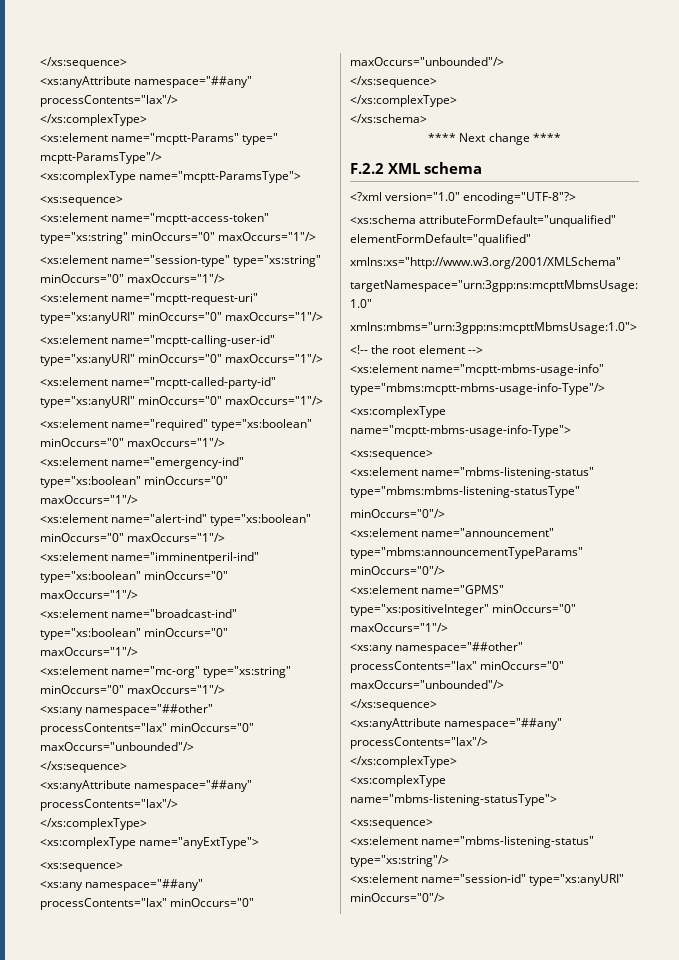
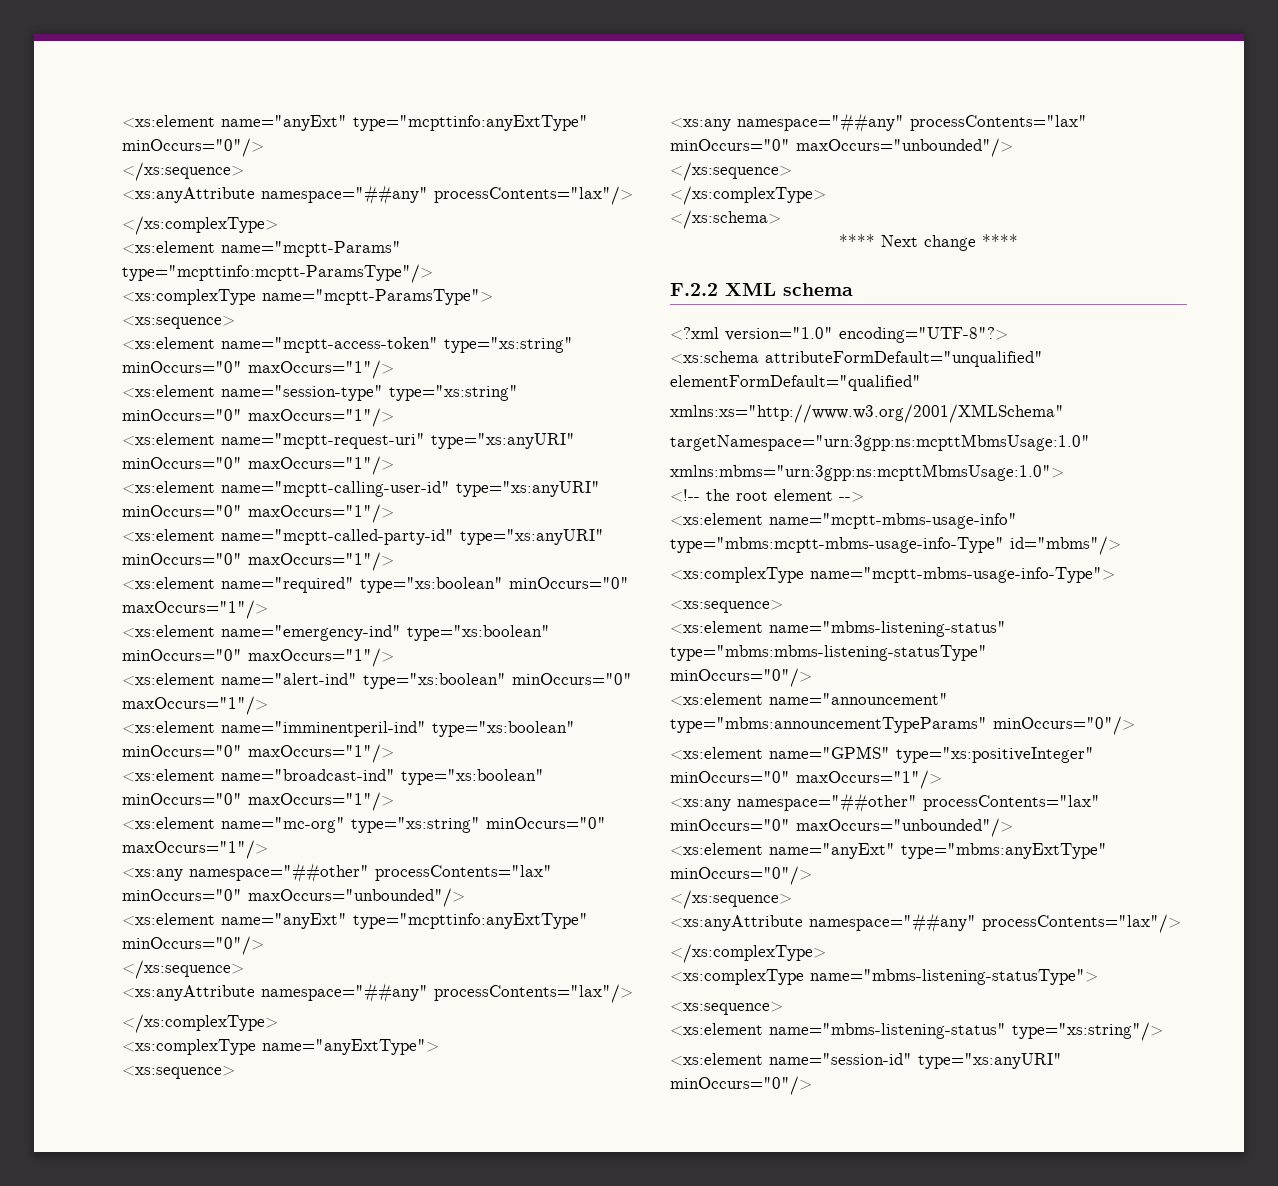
(40, 63) none -> [122,115,588,131] [122,138,264,157] <xs:element name="anyExt" type="mcpttinfo:anyExtType" minOccurs="0"/> //
[242,133,279,145] [40,152,162,164] type=" mcptt-ParamsType"/> -> [122,264,433,283] type="mcpttinfo:mcptt-ParamsType"/>
(194, 746) none -> [122,913,588,929] [122,936,264,955] // <xs:element name="anyExt" type="mcpttinfo:anyExtType" minOccurs="0"/>
[350,383,605,395] type="mbms:mcptt-mbms-usage-info-Type"/> -> [670,536,1121,555] type="mbms:mcptt-mbms-usage-info-Type" id="mbms"/>
(504, 684) none -> [670,843,1107,859] [670,866,812,885] // <xs:element name="anyExt" type="mbms:anyExtType" minOccurs="0"/>

